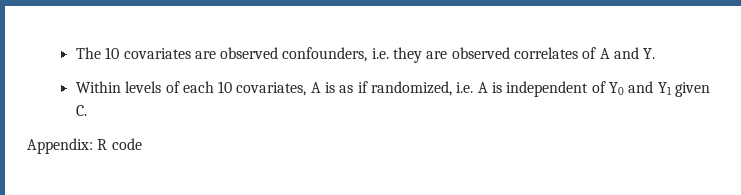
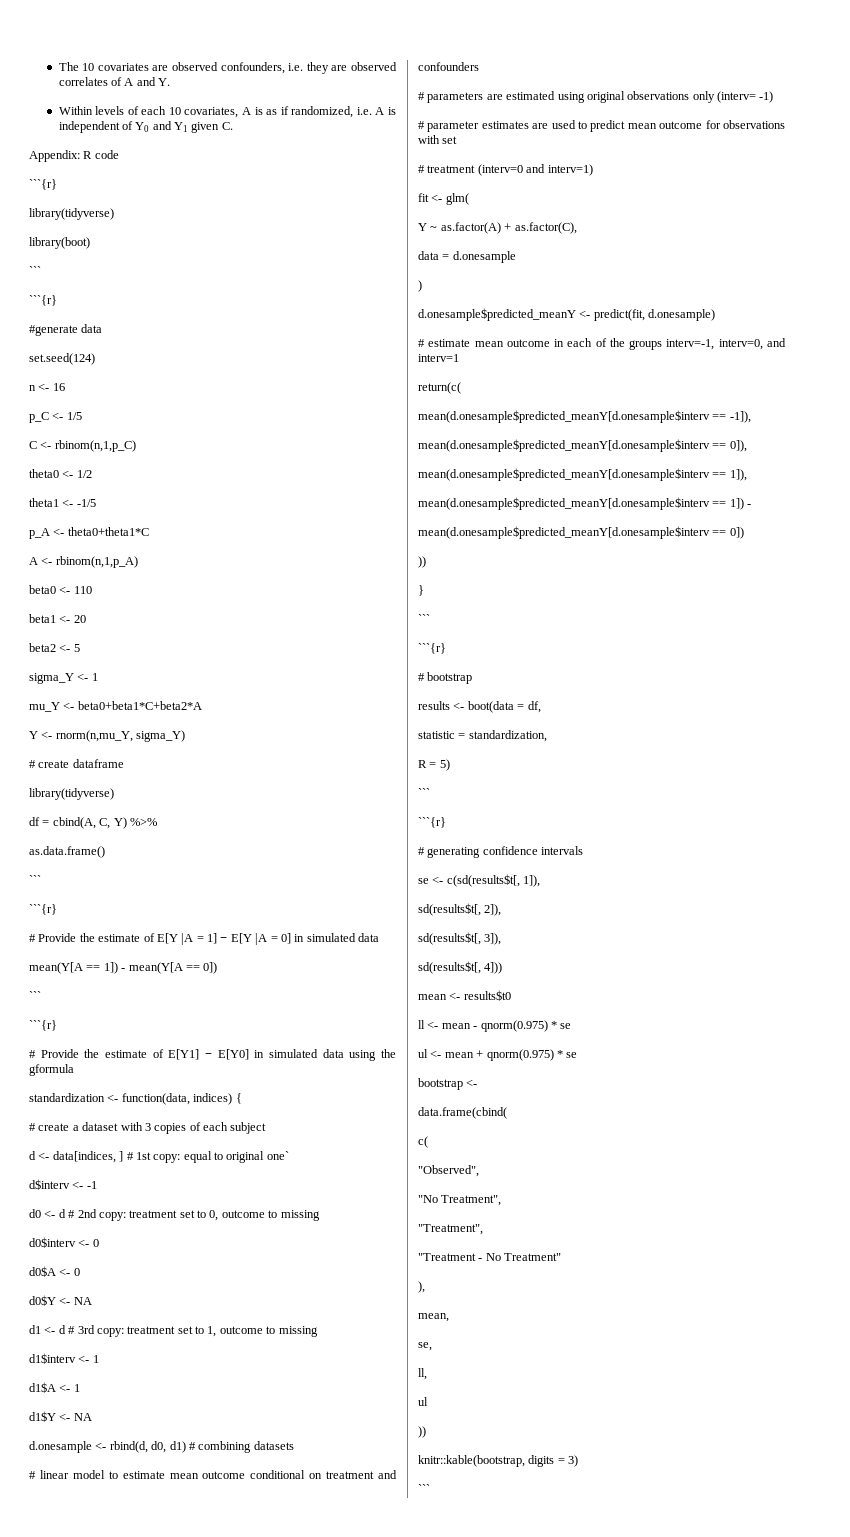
(142, 144) none -> [29,179,57,190] [29,208,114,220] [29,237,90,249] [29,266,41,275] [29,295,57,306] [29,324,103,336] [29,353,95,365] [29,383,65,391] [29,412,82,423] [29,440,136,452] [29,469,92,478] [29,498,96,507] [29,527,149,539] [29,556,138,568] [29,585,92,594] [29,614,86,623] [29,643,80,652] [29,673,98,684] [29,701,202,712] [29,730,186,742] [29,759,124,768] [29,788,114,800] [29,817,157,829] [29,846,105,858] [29,875,41,884] [29,904,57,915] [29,933,379,945] [29,962,218,974] [29,991,41,1000] [29,1020,57,1031] [29,1049,397,1061] [29,1064,74,1076] [29,1093,242,1105] [29,1122,267,1134] [29,1151,289,1163] [29,1179,97,1190] [29,1209,320,1221] [29,1237,99,1248] [29,1266,80,1277] [29,1295,92,1306] [29,1325,318,1337] [29,1353,99,1364] [29,1382,80,1393] [29,1411,92,1422] [29,1441,294,1453] [29,1470,397,1479] [418,62,479,71] [418,91,774,103] [418,120,785,132] [418,135,458,144] [418,164,593,176] [418,193,469,205] [418,222,577,234] [418,251,516,263] [418,280,422,292] [418,308,716,321] [418,338,786,350] [418,354,459,362] [418,382,461,394] [418,410,751,423] [418,439,747,452] [418,468,747,481] [418,497,752,510] [418,526,744,539] [418,556,426,568] [418,585,424,596] [418,614,430,623] [418,643,446,654] [418,672,473,684] [418,701,541,713] [418,730,547,742] [418,759,450,771] [418,788,430,797] [418,817,446,828] [418,846,584,858] [418,874,541,887] [418,903,502,916] [418,932,502,945] [418,961,503,974] [418,990,511,1001] [418,1020,572,1032] [418,1049,578,1061] [418,1078,478,1090] [418,1107,507,1119] [418,1136,428,1148] [418,1165,479,1177] [418,1195,502,1206] [418,1224,483,1235] [418,1253,562,1261] [418,1281,425,1293] [418,1313,449,1322] [418,1342,432,1351] [418,1368,427,1380] [418,1397,428,1406] [418,1426,426,1438] [418,1455,579,1467] [418,1484,430,1493] // ```{r} // library(tidyverse) // library(boot) // ``` // ```{r} // #generate data // set.seed(124) // n <- 16 // p_C <- 1/5 // C <- rbinom(n,1,p_C) // theta0 <- 1/2 // theta1 <- -1/5 // p_A <- theta0+theta1*C // A <- rbinom(n,1,p_A) // beta0 <- 110 // beta1 <- 20 // beta2 <- 5 // sigma_Y <- 1 // mu_Y <- beta0+beta1*C+beta2*A // Y <- rnorm(n,mu_Y, sigma_Y) // # create dataframe // library(tidyverse) // df = cbind(A, C, Y) %>% // as.data.frame() // ``` // ```{r} // # Provide the estimate of E[Y |A = 1] − E[Y |A = 0] in simulated data // mean(Y[A == 1]) - mean(Y[A == 0]) // ``` // ```{r} // # Provide the estimate of E[Y1] − E[Y0] in simulated data using the gformula // standardization <- function(data, indices) { // # create a dataset with 3 copies of each subject // d <- data[indices, ] # 1st copy: equal to original one` // d$interv <- -1 // d0 <- d # 2nd copy: treatment set to 0, outcome to missing // d0$interv <- 0 // d0$A <- 0 // d0$Y <- NA // d1 <- d # 3rd copy: treatment set to 1, outcome to missing // d1$interv <- 1 // d1$A <- 1 // d1$Y <- NA // d.onesample <- rbind(d, d0, d1) # combining datasets // # linear model to estimate mean outcome conditional on treatment and confounders // # parameters are estimated using original observations only (interv= -1) // # parameter estimates are used to predict mean outcome for observations with set // # treatment (interv=0 and interv=1) // fit <- glm( // Y ~ as.factor(A) + as.factor(C), // data = d.onesample // ) // d.onesample$predicted_meanY <- predict(fit, d.onesample) // # estimate mean outcome in each of the groups interv=-1, interv=0, and interv=1 // return(c( // mean(d.onesample$predicted_meanY[d.onesample$interv == -1]), // mean(d.onesample$predicted_meanY[d.onesample$interv == 0]), // mean(d.onesample$predicted_meanY[d.onesample$interv == 1]), // mean(d.onesample$predicted_meanY[d.onesample$interv == 1]) - // mean(d.onesample$predicted_meanY[d.onesample$interv == 0]) // )) // } // ``` // ```{r} // # bootstrap // results <- boot(data = df, // statistic = standardization, // R = 5) // ``` // ```{r} // # generating confidence intervals // se <- c(sd(results$t[, 1]), // sd(results$t[, 2]), // sd(results$t[, 3]), // sd(results$t[, 4])) // mean <- results$t0 // ll <- mean - qnorm(0.975) * se // ul <- mean + qnorm(0.975) * se // bootstrap <- // data.frame(cbind( // c( // "Observed", // "No Treatment", // "Treatment", // "Treatment - No Treatment" // ), // mean, // se, // ll, // ul // )) // knitr::kable(bootstrap, digits = 3) // ```

